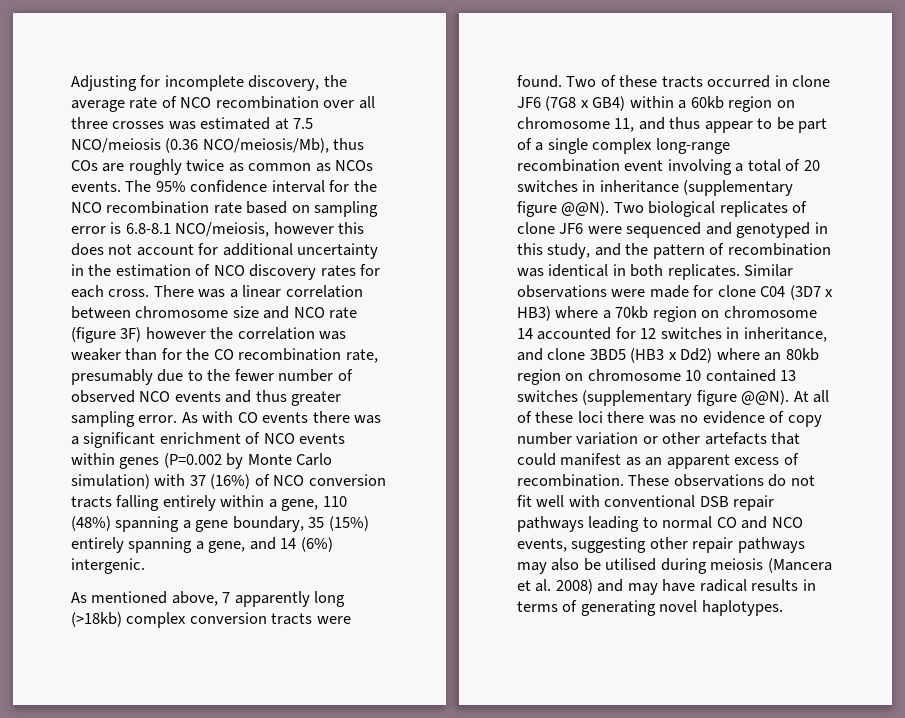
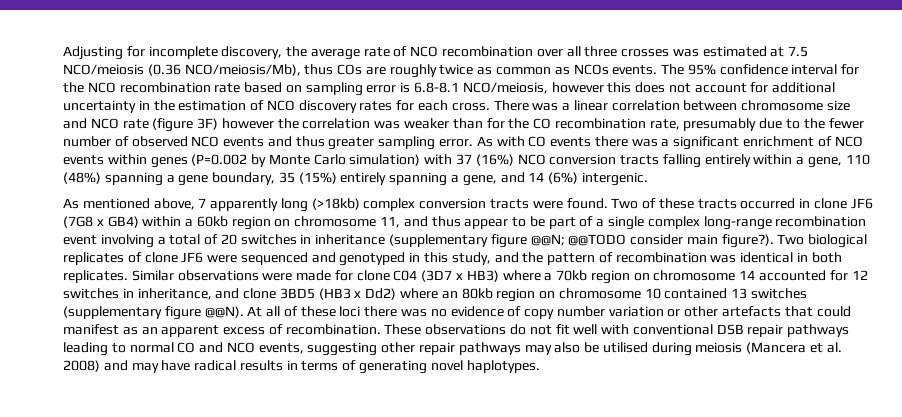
[254,474,270,486] of -> (514, 160) none
[561,201,610,216] @@N). -> [530,234,774,248] @@N; @@TODO consider main figure?).

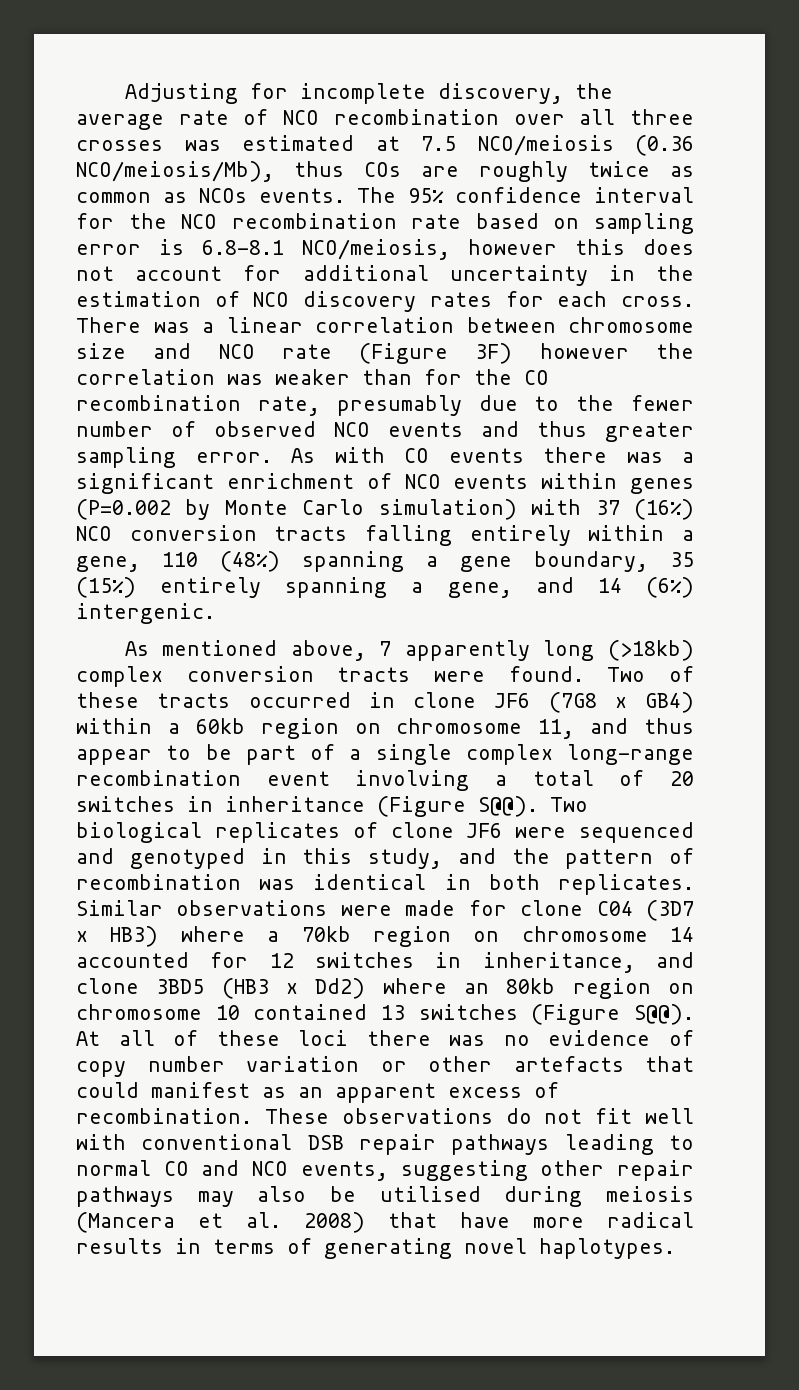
[152,118,194,132] (figure -> [359,343,449,364] (Figure
[389,234,774,248] (supplementary figure @@N; @@TODO consider main figure?). -> [377,796,538,817] (Figure S@@).
[63,306,244,320] (supplementary figure @@N). -> [531,1004,694,1025] (Figure S@@).
[103,360,191,373] and may have -> [388,1212,584,1228] that have more

